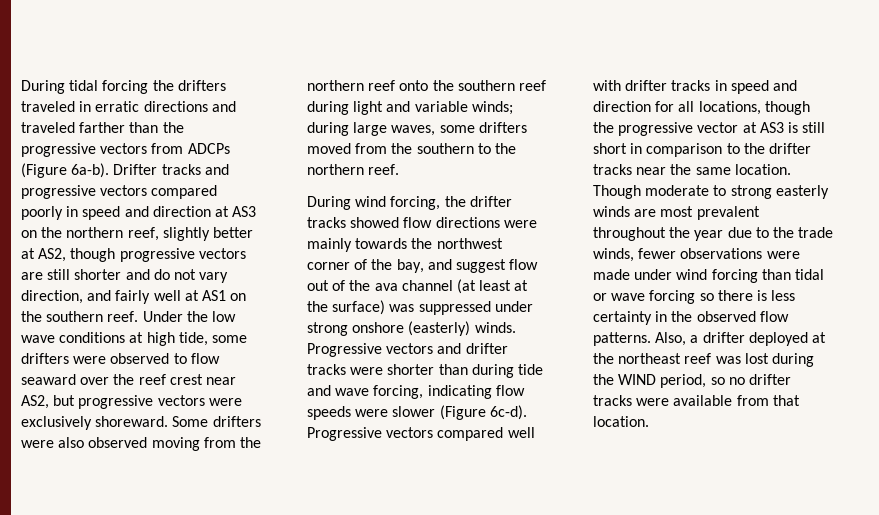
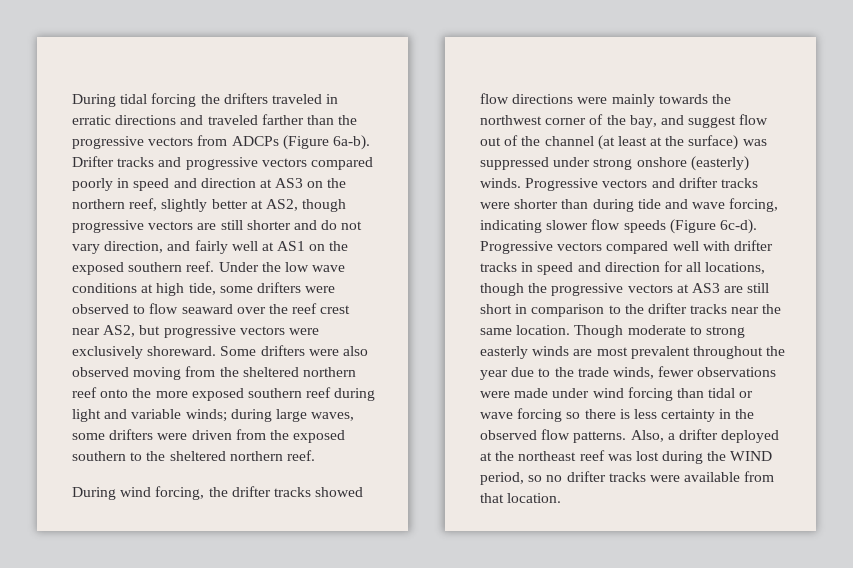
(42, 316) none -> [72,262,124,275] exposed
(261, 442) none -> [242,367,299,377] sheltered
(454, 85) none -> [155,388,244,401] more exposed
[307,143,413,154] moved from the -> [157,429,346,443] were driven from the exposed
(516, 148) none -> [169,451,226,461] sheltered
[374,283,398,291] ava -> (541, 141) none
(492, 392) none -> [546,220,589,230] slower
[355,406,436,417] were slower -> (666, 226) none
[697,122,798,133] vector at AS3 is -> [627,283,744,293] vectors at AS3 are

